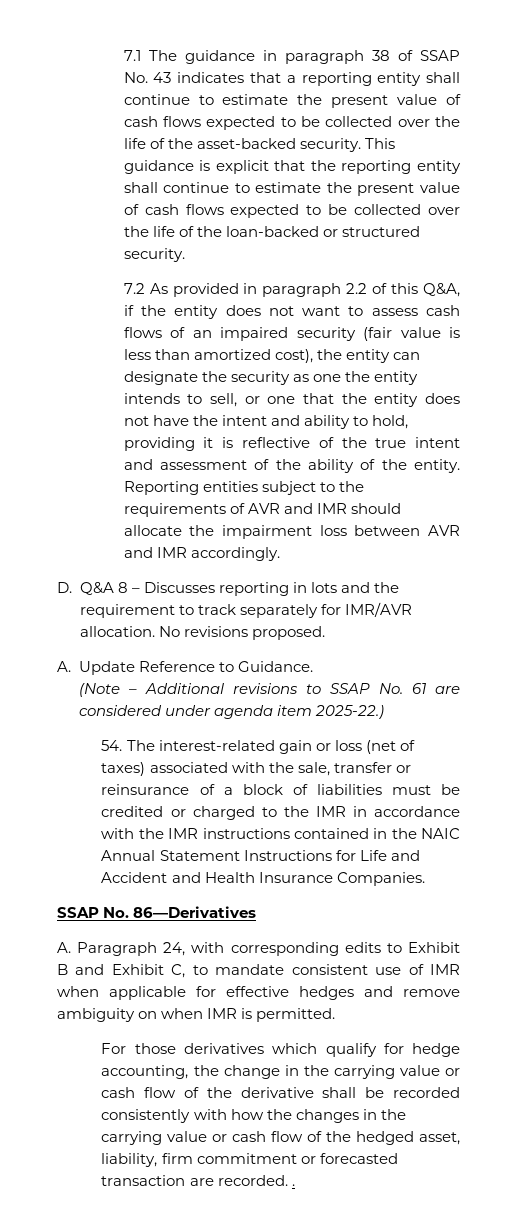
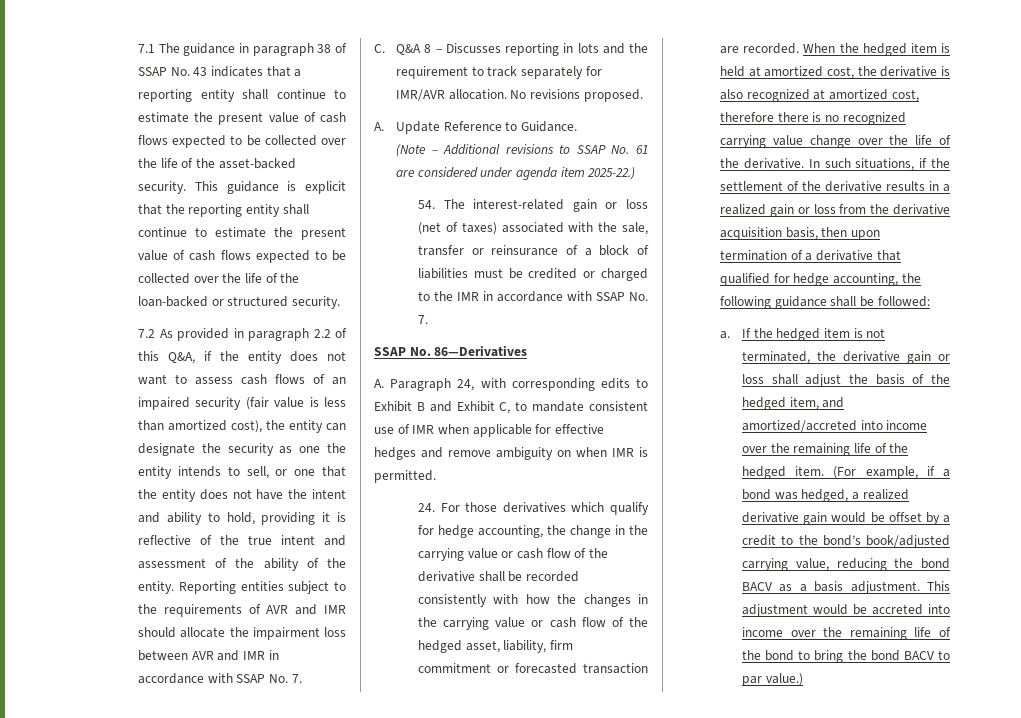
[190,547,280,561] [57,582,72,593] accordingly. // D. -> [268,650,279,660] [138,673,302,684] [374,44,385,53] in accordance with SSAP No. 7. // C.
[138,828,461,839] [101,850,420,861] [101,872,425,886] the IMR instructions contained in the NAIC Annual Statement Instructions for Life and Accident and Health Insurance Companies. -> [596,292,648,301] [418,315,429,324] SSAP No. 7.
(336, 1015) none -> [418,503,436,512] 24.
[291,1184,295,1186] . -> [803,43,950,56] [720,66,950,79] [720,89,919,102] [720,112,906,125] [720,135,951,148] [720,158,950,171] [720,181,950,192] [720,204,950,217] [720,227,880,240] [720,250,901,261] [720,273,921,286] [720,296,930,309] [720,328,886,341] [742,351,950,364] [742,374,950,387] [742,397,845,410] [742,420,928,432] [742,443,909,456] [742,466,950,479] [742,489,909,502] [742,512,950,525] [742,535,950,548] [742,558,950,571] [742,581,950,594] [742,604,950,617] [742,627,951,640] [742,650,950,663] [742,673,803,686] When the hedged item is held at amortized cost, the derivative is also recognized at amortized cost, therefore there is no recognized carrying value change over the life of the derivative. In such situations, if the settlement of the derivative results in a realized gain or loss from the derivative acquisition basis, then upon termination of a derivative that qualified for hedge accounting, the following guidance shall be followed: // a. If the hedged item is not terminated, the derivative gain or loss shall adjust the basis of the hedged item, and amortized/accreted into income over the remaining life of the hedged item. (For example, if a bond was hedged, a realized derivative gain would be offset by a credit to the bond’s book/adjusted carrying value, reducing the bond BACV as a basis adjustment. This adjustment would be accreted into income over the remaining life of the bond to bring the bond BACV to par value.)

